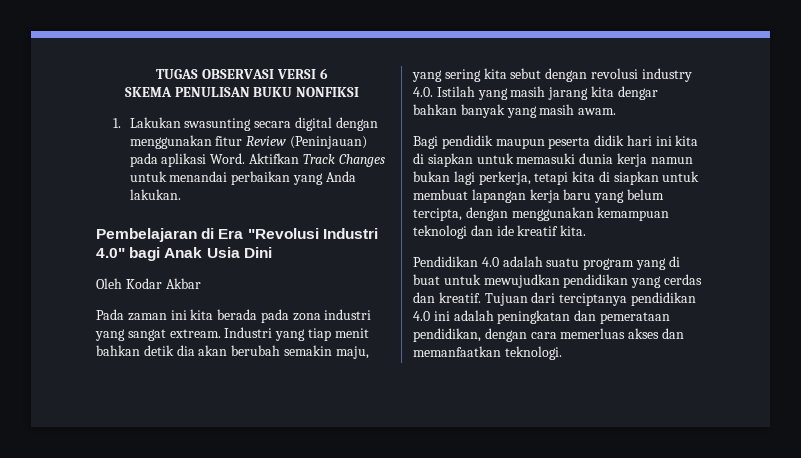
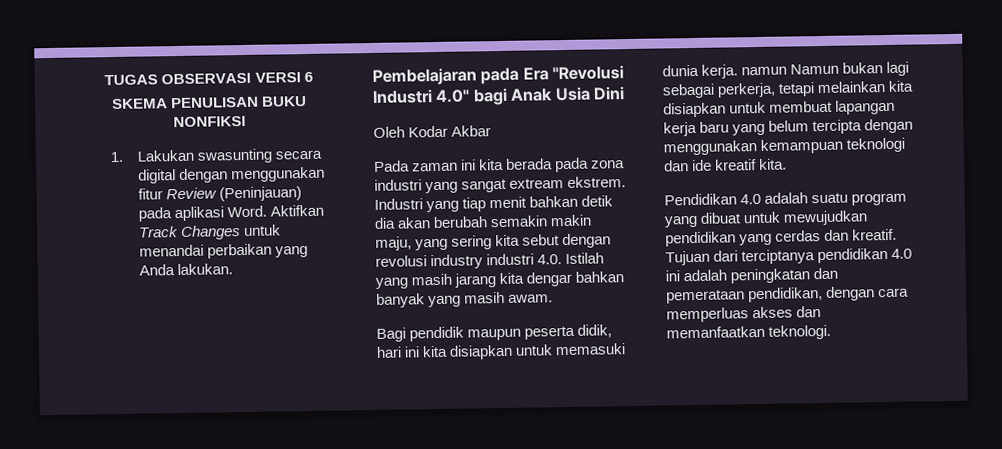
[201,228,215,239] di -> [480,67,520,85] pada
[169,329,221,338] extream. -> [509,176,627,189] extream ekstrem.
(332, 350) none -> [550,214,593,227] makin
(692, 75) none -> [486,253,535,266] industri
[594,135,625,146] didik -> [577,324,613,338] didik,
[413,153,473,167] di siapkan -> [449,344,514,360] disiapkan
[616,153,693,167] kerja namun -> [701,63,840,79] kerja. namun Namun
(475, 178) none -> [662,83,715,99] sebagai
[572,171,659,185] kita di siapkan -> [817,80,914,94] [663,102,726,118] melainkan kita disiapkan
[413,208,462,221] tercipta, -> [812,119,863,135] tercipta
[668,256,680,267] [413,274,440,285] di buat -> [700,212,743,224] dibuat
[560,328,626,339] memerluas -> [666,307,749,323] memperluas

